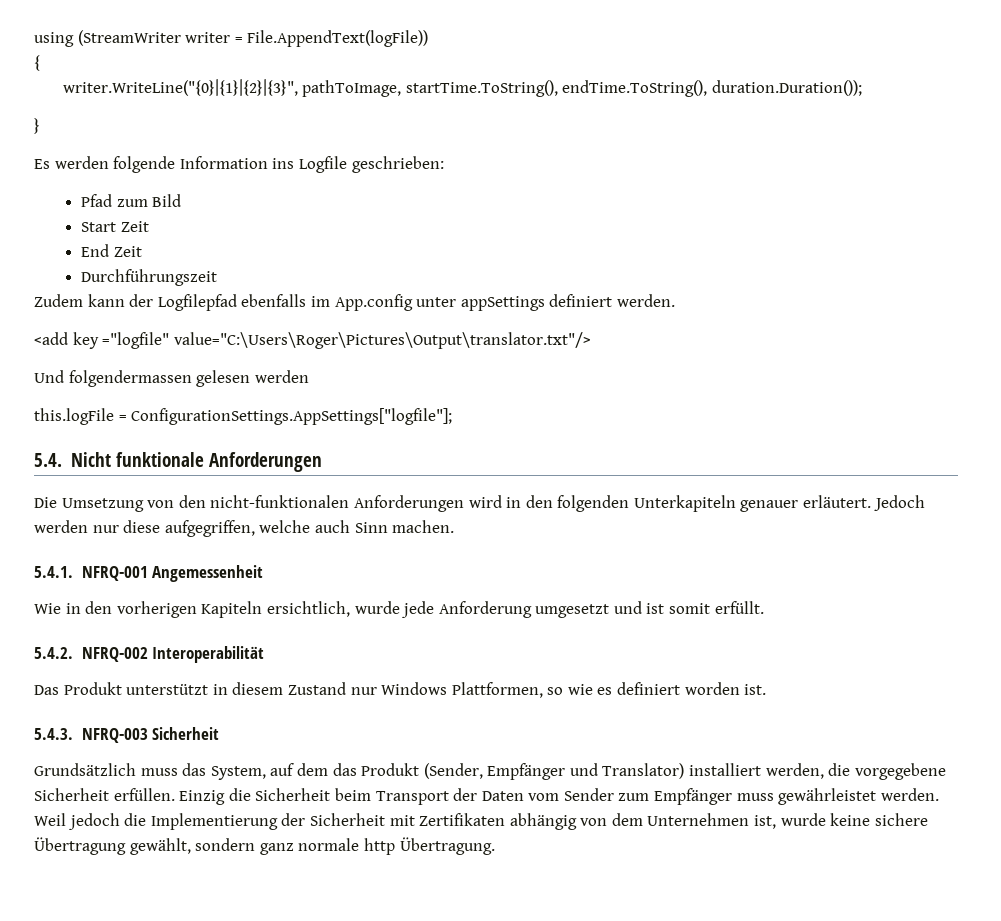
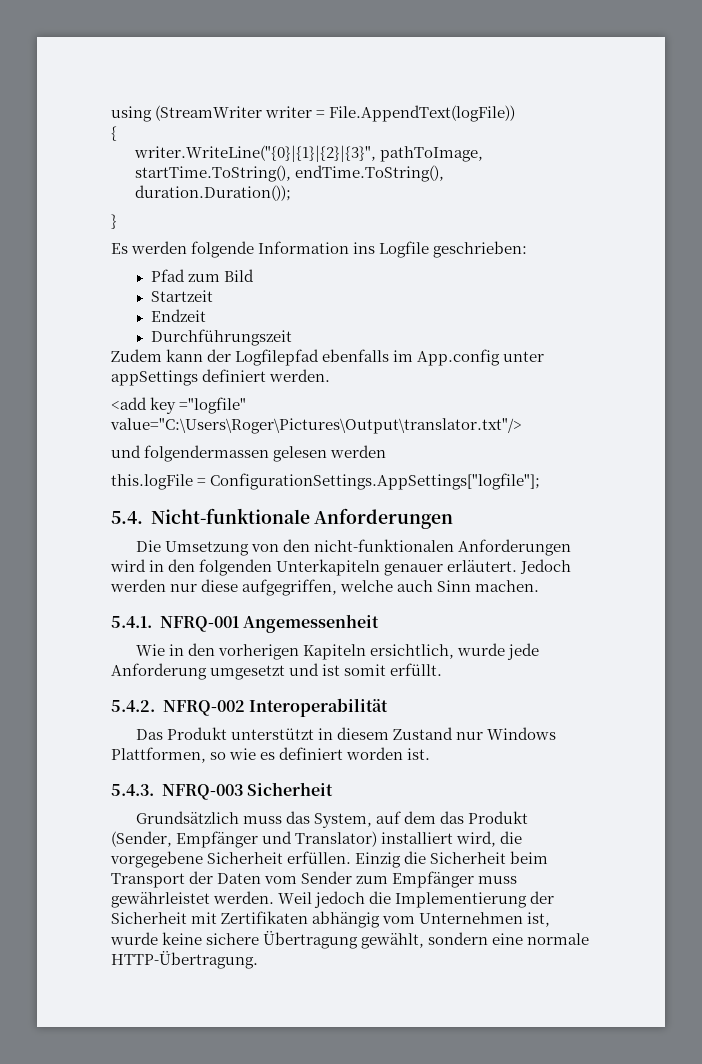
[81,221,149,232] [81,244,142,257] Start Zeit // End Zeit -> [150,290,213,302] [150,309,206,322] Startzeit // Endzeit
[34,370,64,383] Und -> [111,445,141,458] und
[70,452,204,467] Nicht funktionale -> [150,508,310,524] Nicht-funktionale
[765,763,824,779] werden, -> [456,831,497,847] wird,
[580,813,643,826] von dem -> [382,916,416,924] vom
[259,837,495,855] ganz normale http Übertragung. -> [492,933,590,945] [111,951,258,969] eine normale HTTP-Übertragung.

